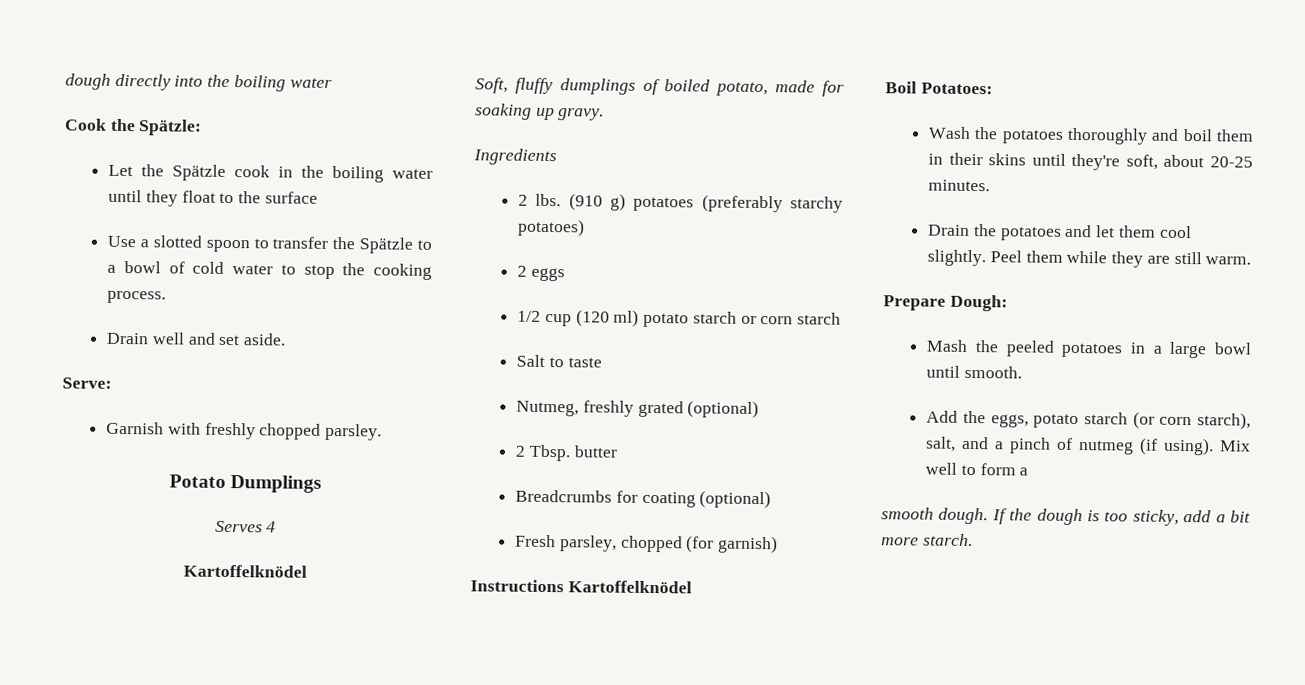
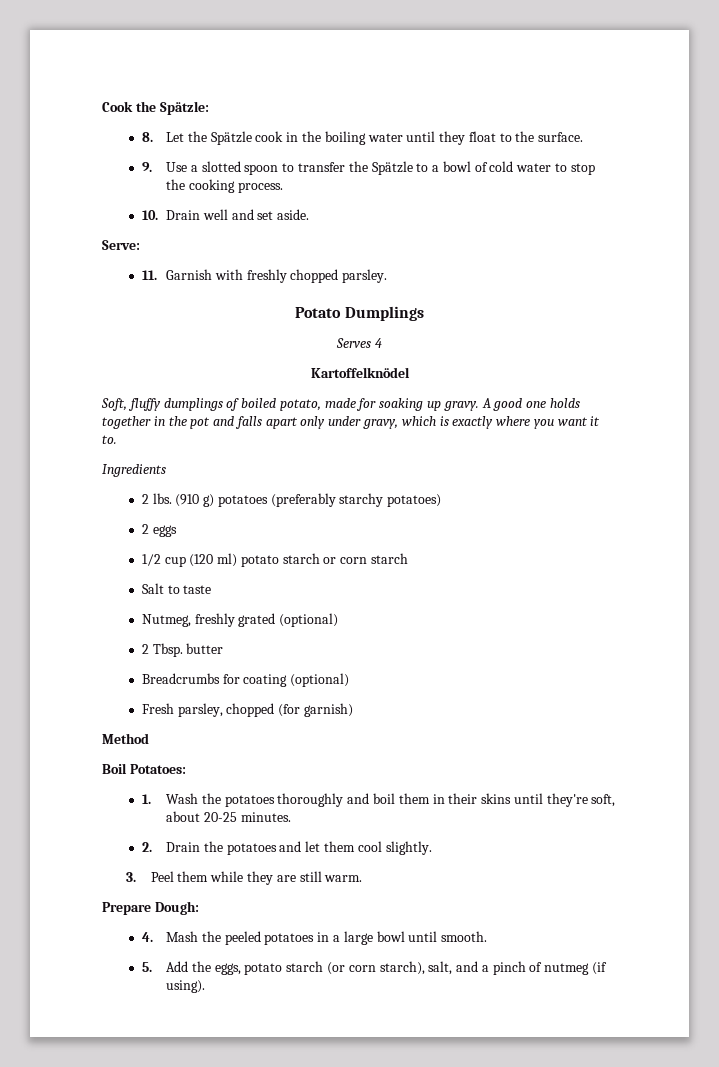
[65,73,332,92] dough directly into the boiling water // -> (102, 106) none
(203, 127) none -> [141,132,153,142] 8.
[264,191,318,204] surface // -> [538,132,584,142] [141,162,152,172] surface. // 9.
(167, 297) none -> [141,210,158,220] 10.
(112, 383) none -> [141,270,157,280] 11.
(605, 114) none -> [481,398,580,411] [102,416,601,429] [102,435,117,444] A good one holds together in the pot and falls apart only under gravy, which is exactly where you want it to.
[470,579,692,594] Instructions Kartoffelknödel -> [102,733,149,744] Method
(993, 88) none -> [141,794,151,804] 1.
(991, 185) none -> [141,842,152,852] 2.
(987, 258) none -> [126,872,137,882] // 3.
(1008, 303) none -> [141,932,153,942] 4.
(1022, 372) none -> [141,962,152,972] 5.
[1219,440,1251,452] [925,462,1029,476] [881,507,1251,526] [881,533,973,547] Mix well to form a // smooth dough. If the dough is too sticky, add a bit more starch. -> (206, 986) none

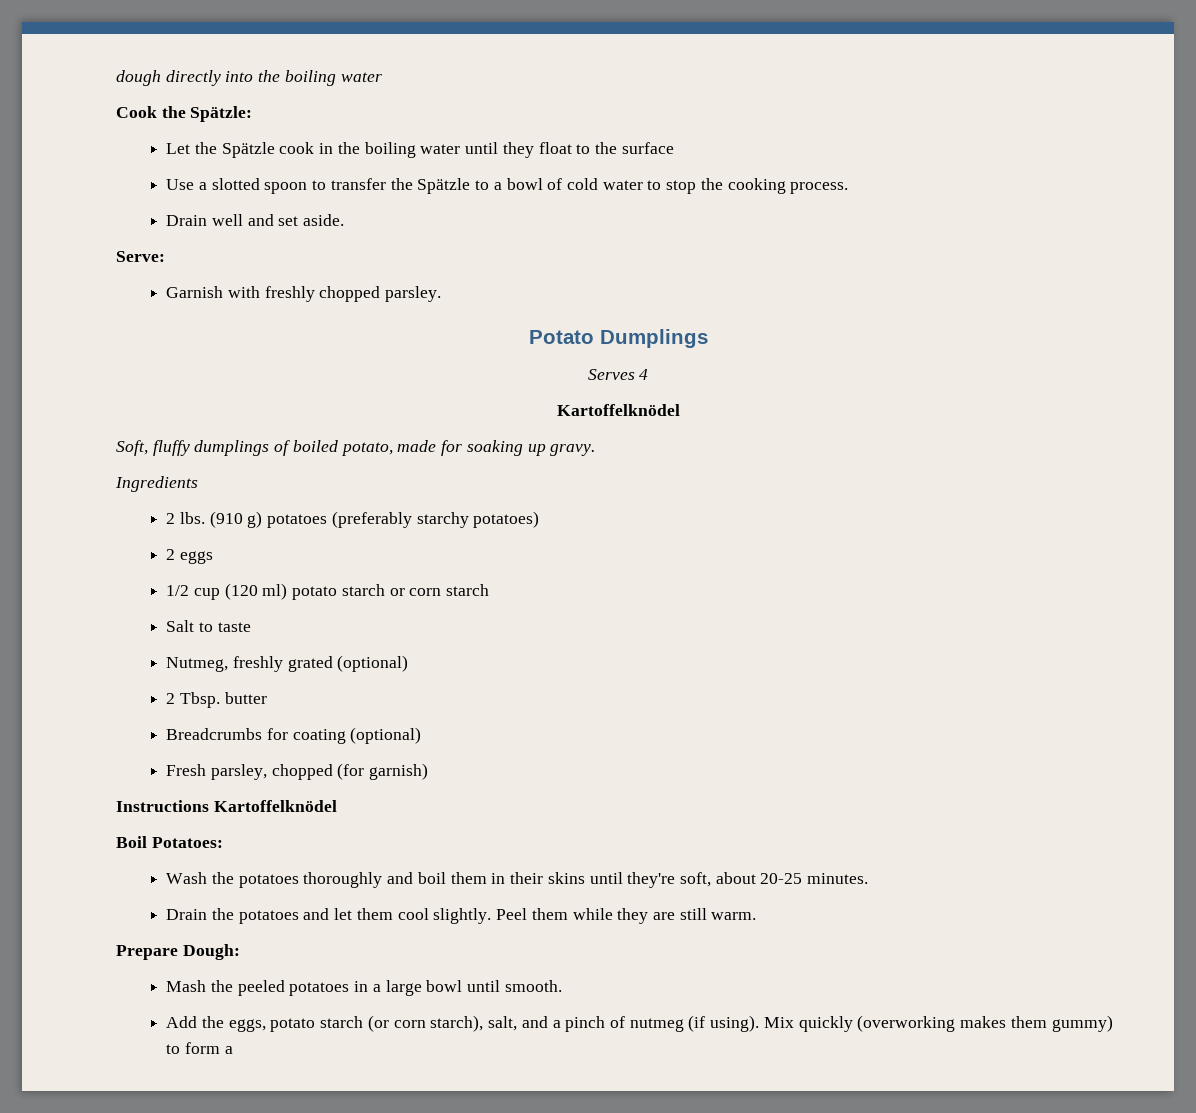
(102, 106) none -> [116,70,382,86] dough directly into the boiling water //
[141,132,153,142] 8. -> (253, 114) none
[538,132,584,142] [141,162,152,172] surface. // 9. -> [621,142,674,154] surface //
[141,210,158,220] 10. -> (849, 188) none
[141,270,157,280] 11. -> (165, 256) none
[481,398,580,411] [102,416,601,429] [102,435,117,444] A good one holds together in the pot and falls apart only under gravy, which is exactly where you want it to. -> (596, 450) none
[102,733,149,744] Method -> [116,800,337,812] Instructions Kartoffelknödel
[141,794,151,804] 1. -> (223, 842) none
[141,842,152,852] 2. -> (869, 878) none
[126,872,137,882] // 3. -> (492, 916) none
[141,932,153,942] 4. -> (240, 952) none
[141,962,152,972] 5. -> (562, 986) none
(206, 986) none -> [763,1015,1113,1032] [166,1042,233,1054] Mix quickly (overworking makes them gummy) to form a

